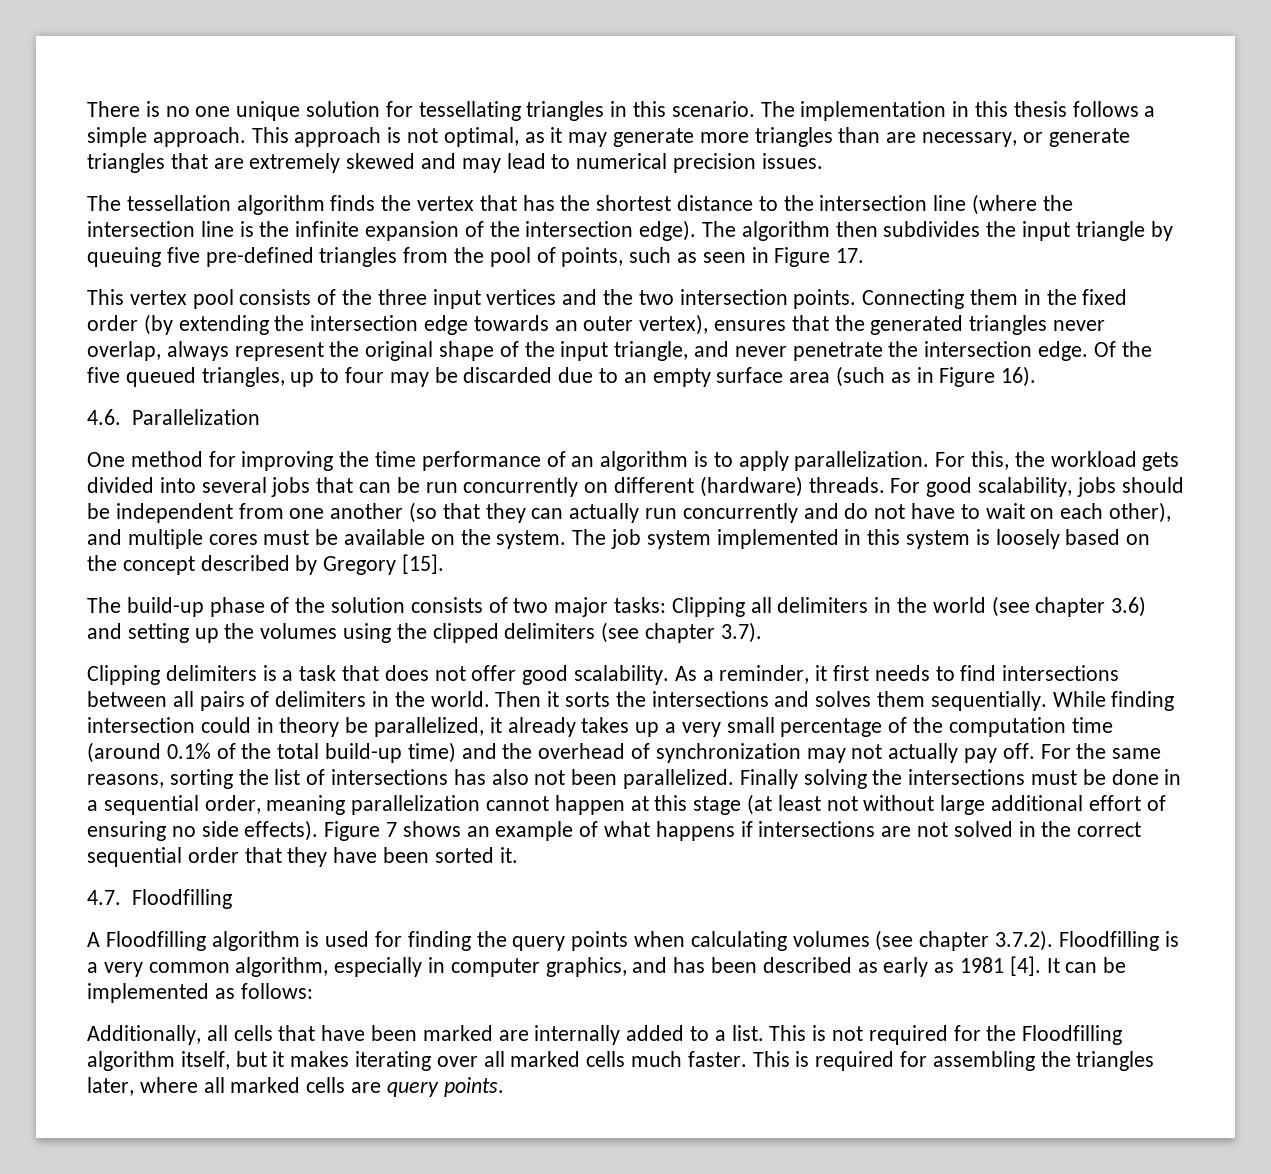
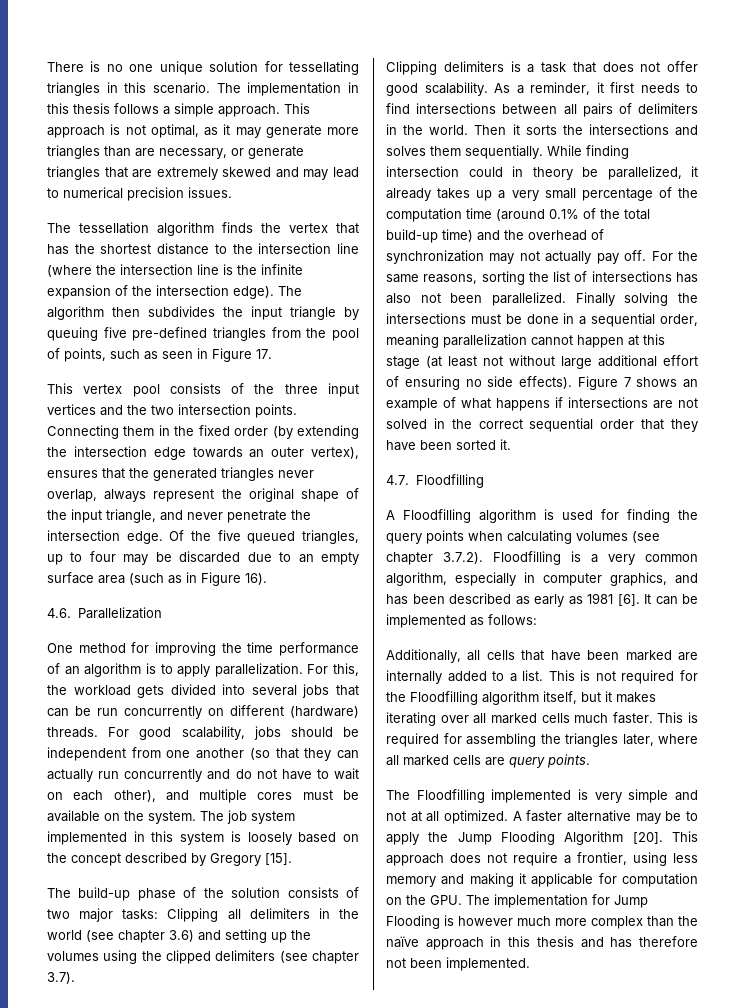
[1009,956,1041,976] [4]. -> [617,594,640,606] [6].
(504, 1087) none -> [386,789,698,803] [386,810,698,824] [386,831,698,845] [386,852,698,866] [386,873,698,887] [386,894,648,908] [386,915,698,929] [386,936,698,950] [386,957,530,971] // The Floodfilling implemented is very simple and not at all optimized. A faster alternative may be to apply the Jump Flooding Algorithm [20]. This approach does not require a frontier, using less memory and making it applicable for computation on the GPU. The implementation for Jump Flooding is however much more complex than the naïve approach in this thesis and has therefore not been implemented.

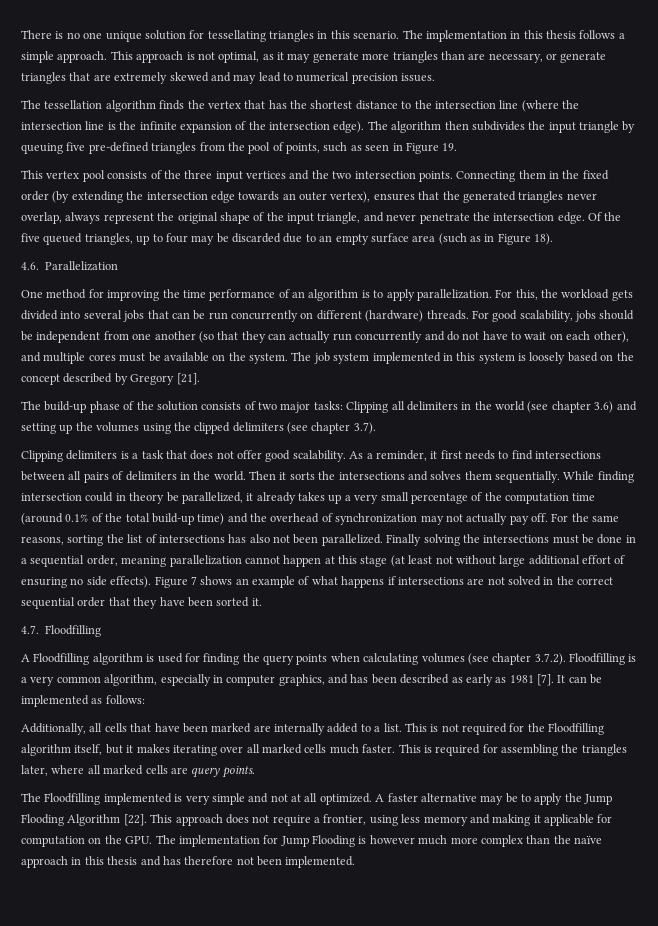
[256,349,272,359] 17. -> [442,143,458,151] 19.
[245,573,267,585] 16). -> [534,233,554,245] 18).
[265,853,292,865] [15]. -> [176,373,200,385] [21].
[617,594,640,606] [6]. -> [537,674,554,686] [7].
[632,832,663,844] [20]. -> [123,814,147,826] [22].

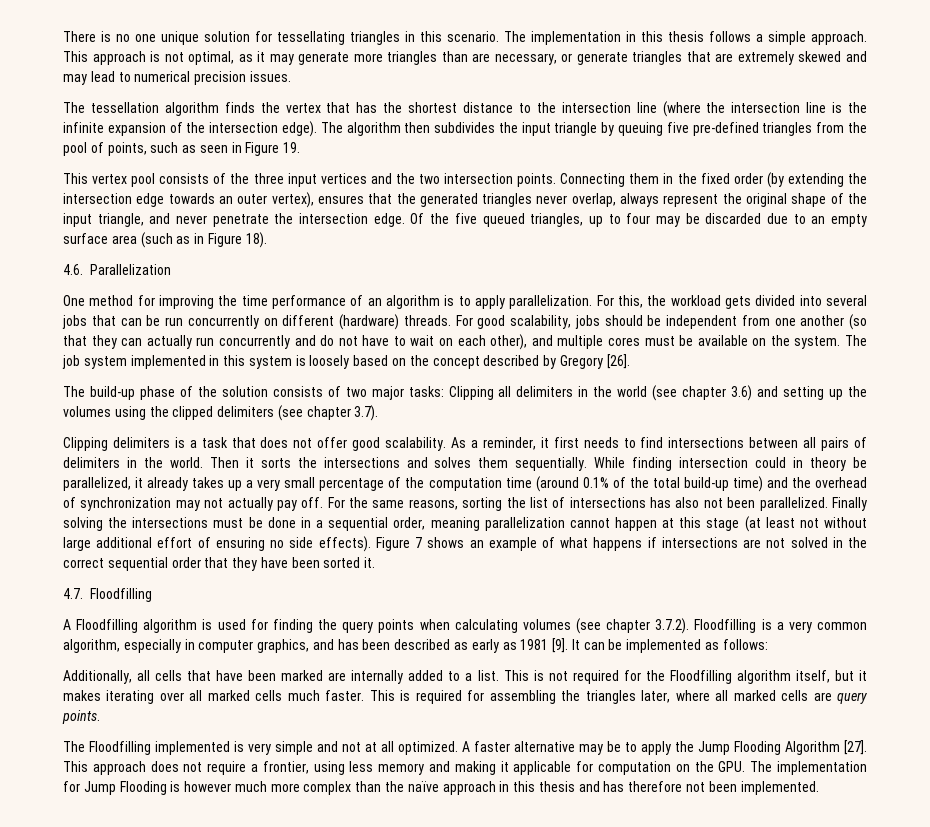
[176,373,200,385] [21]. -> [606,354,630,369] [26].
[537,674,554,686] [7]. -> [552,638,569,653] [9].
[123,814,147,826] [22]. -> [844,740,867,755] [27].

